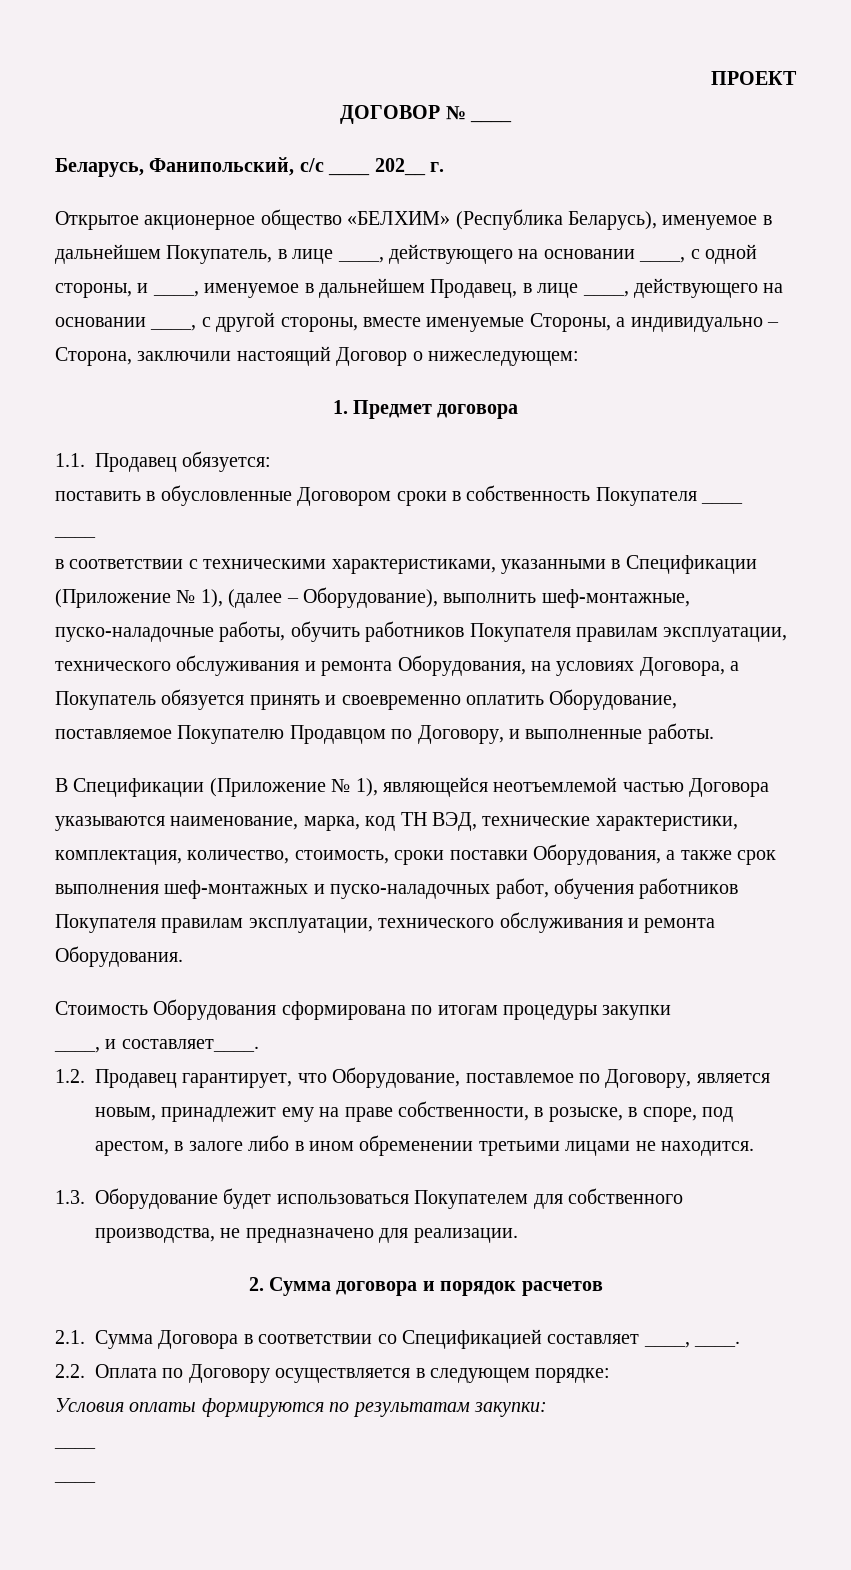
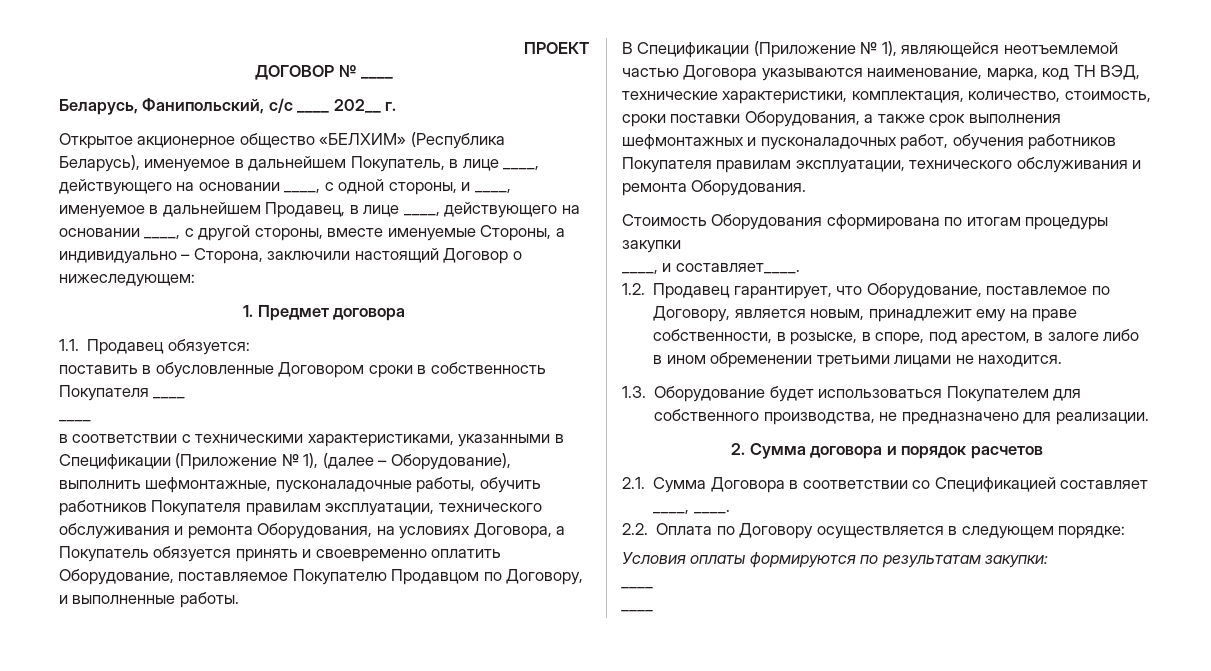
[541,589,690,608] [55,627,214,642] шеф-монтажные, пуско-наладочные -> [145,477,412,493] шефмонтажные, пусконаладочные
[164,880,491,899] шеф-монтажных и пуско-наладочных -> [622,134,897,150] шефмонтажных и пусконаладочных

